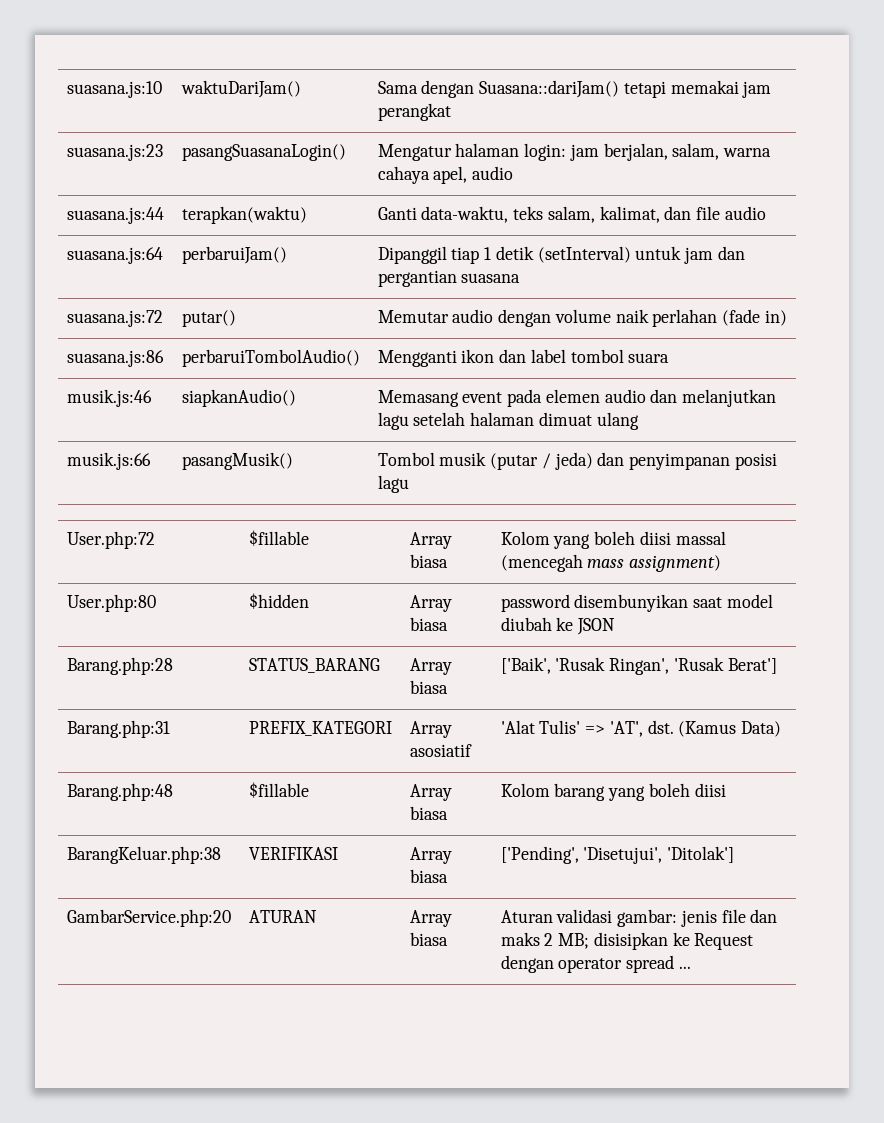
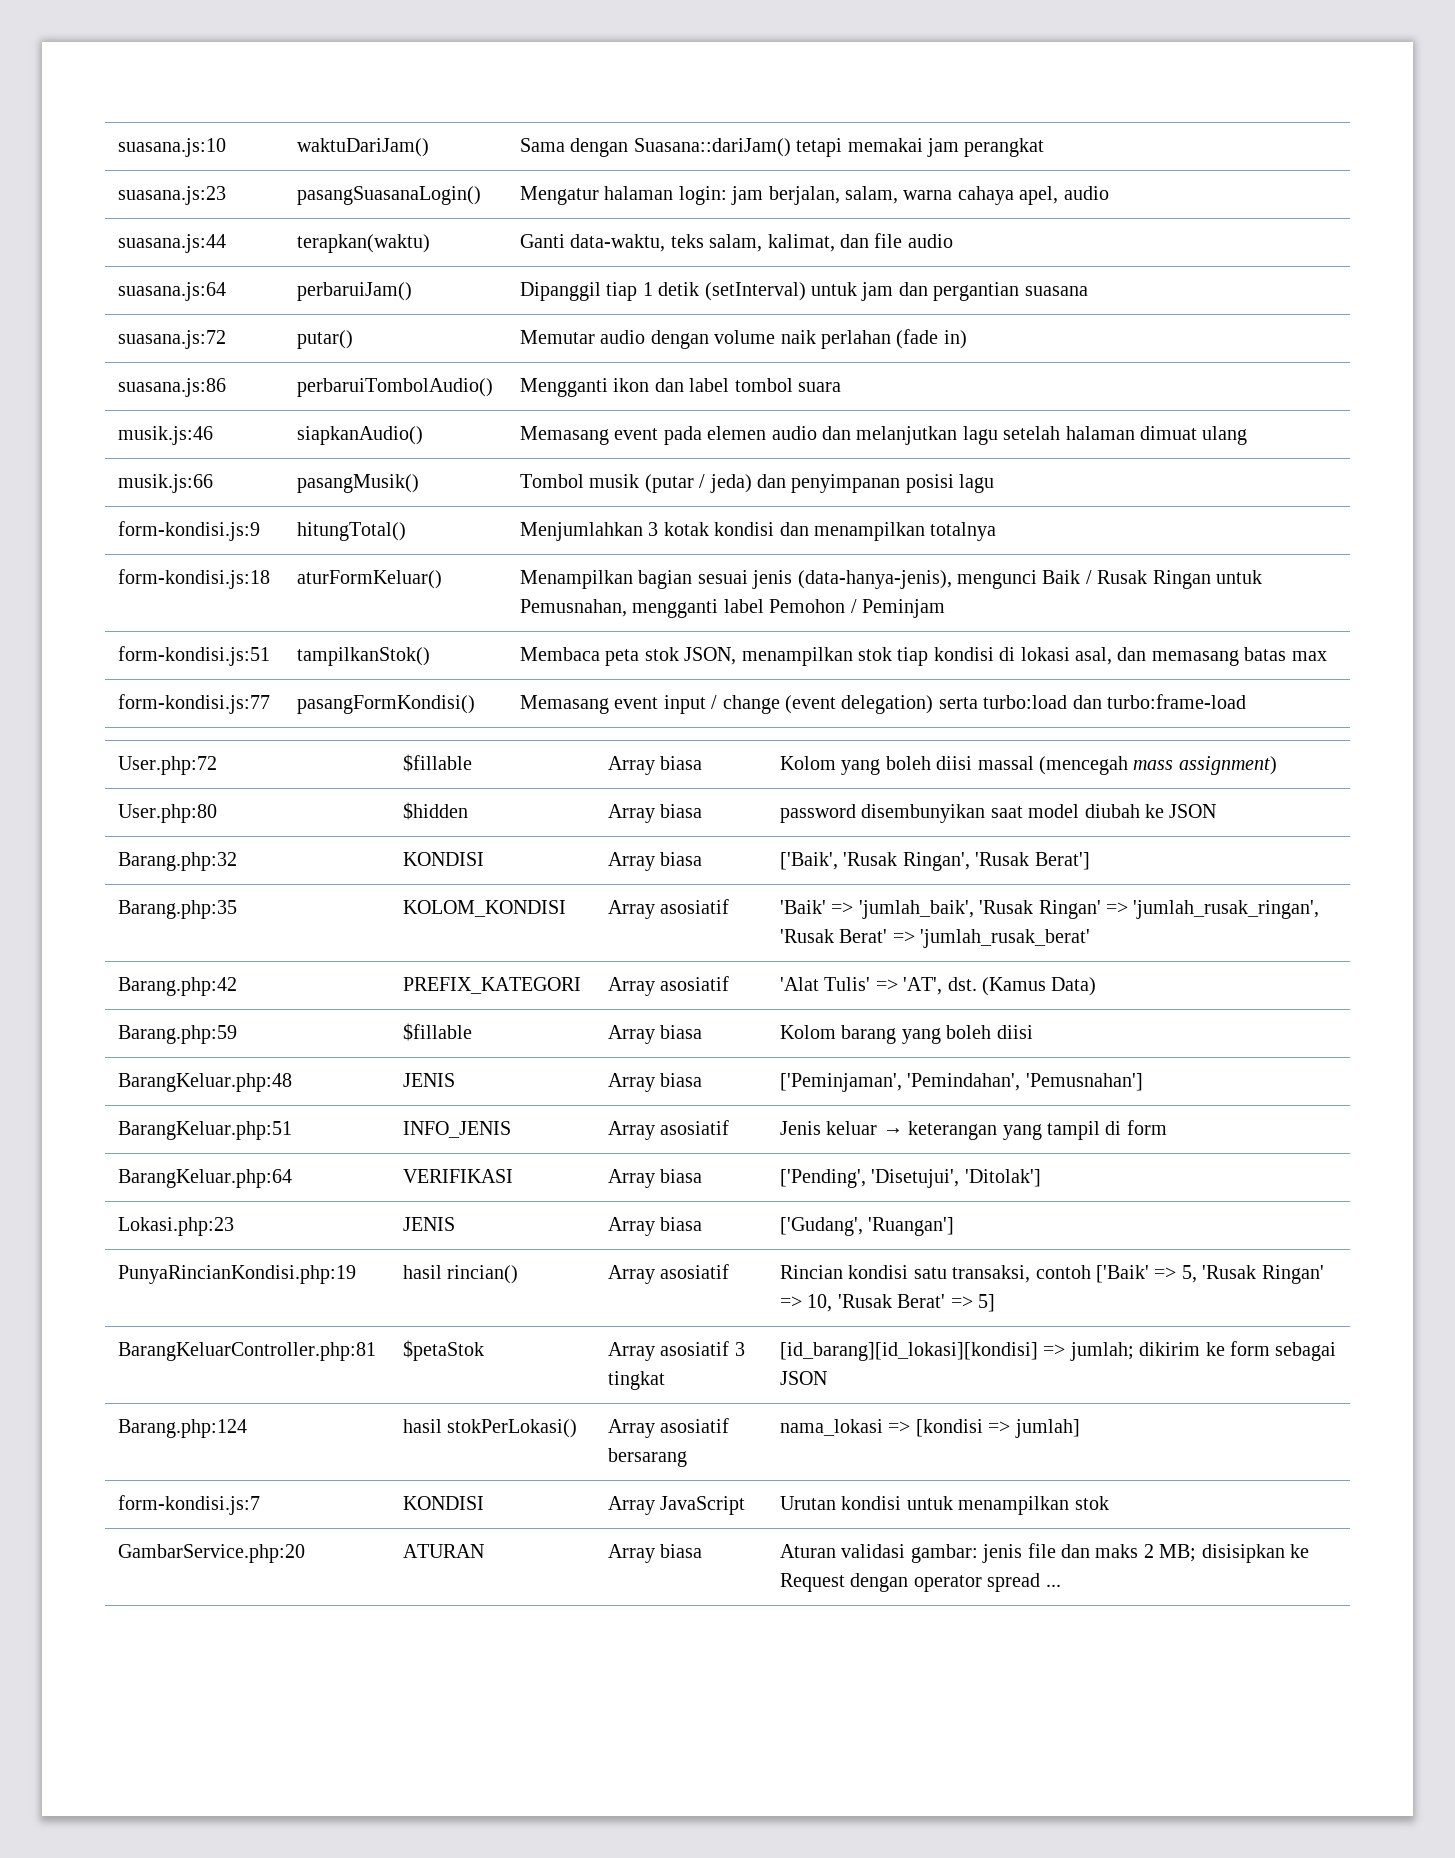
(409, 484) none -> [118,521,261,541] [297,522,407,541] [520,522,997,541] [118,569,271,589] [297,570,443,589] [520,570,1263,589] [520,599,946,618] [118,646,271,666] [297,647,431,666] [520,647,1327,666] [118,694,271,714] [297,695,476,714] [520,694,1247,714] // form-kondisi.js:9 | hitungTotal() | Menjumlahkan 3 kotak kondisi dan menampilkan totalnya // form-kondisi.js:18 | aturFormKeluar() | Menampilkan bagian sesuai jenis (data-hanya-jenis), mengunci Baik / Rusak Ringan untuk Pemusnahan, mengganti label Pemohon / Peminjam // form-kondisi.js:51 | tampilkanStok() | Membaca peta stok JSON, menampilkan stok tiap kondisi di lokasi asal, dan memasang batas max // form-kondisi.js:77 | pasangFormKondisi() | Memasang event input / change (event delegation) serta turbo:load dan turbo:frame-load
[66,657,173,675] [248,658,380,673] Barang.php:28 | STATUS_BARANG -> [118,852,238,871] [403,852,485,866] Barang.php:32 | KONDISI
[66,720,170,738] Barang.php:31 -> [118,900,238,919] [403,900,567,917] [608,899,730,919] [780,900,1320,919] [780,929,1091,948] [118,977,238,996] Barang.php:35 | KOLOM_KONDISI | Array asosiatif | 'Baik' => 'jumlah_baik', 'Rusak Ringan' => 'jumlah_rusak_ringan', 'Rusak Berat' => 'jumlah_rusak_berat' // Barang.php:42
[66,783,173,801] Barang.php:48 -> [118,1025,238,1044] Barang.php:59
[66,846,221,864] BarangKeluar.php:38 -> [118,1073,293,1092] [403,1073,456,1087] [608,1073,703,1092] [780,1073,1143,1092] [118,1121,293,1140] [403,1121,512,1138] [608,1120,730,1140] [780,1120,1167,1140] [118,1169,293,1188] BarangKeluar.php:48 | JENIS | Array biasa | ['Peminjaman', 'Pemindahan', 'Pemusnahan'] // BarangKeluar.php:51 | INFO_JENIS | Array asosiatif | Jenis keluar → keterangan yang tampil di form // BarangKeluar.php:64
(735, 854) none -> [118,1217,235,1236] [403,1217,456,1231] [608,1217,703,1236] [780,1217,955,1236] [118,1265,357,1284] [403,1265,519,1284] [608,1264,730,1284] [780,1265,1324,1284] [780,1294,996,1312] [118,1342,377,1361] [403,1340,485,1361] [608,1341,745,1361] [608,1371,666,1390] [780,1341,1337,1361] [780,1371,828,1385] [118,1419,248,1438] [403,1419,578,1438] [608,1418,730,1438] [608,1448,688,1467] [780,1419,1080,1438] [118,1495,261,1515] [403,1496,485,1510] [608,1496,746,1515] [780,1496,1109,1515] // Lokasi.php:23 | JENIS | Array biasa | ['Gudang', 'Ruangan'] // PunyaRincianKondisi.php:19 | hasil rincian() | Array asosiatif | Rincian kondisi satu transaksi, contoh ['Baik' => 5, 'Rusak Ringan' => 10, 'Rusak Berat' => 5] // BarangKeluarController.php:81 | $petaStok | Array asosiatif 3 tingkat | [id_barang][id_lokasi][kondisi] => jumlah; dikirim ke form sebagai JSON // Barang.php:124 | hasil stokPerLokasi() | Array asosiatif bersarang | nama_lokasi => [kondisi => jumlah] // form-kondisi.js:7 | KONDISI | Array JavaScript | Urutan kondisi untuk menampilkan stok

